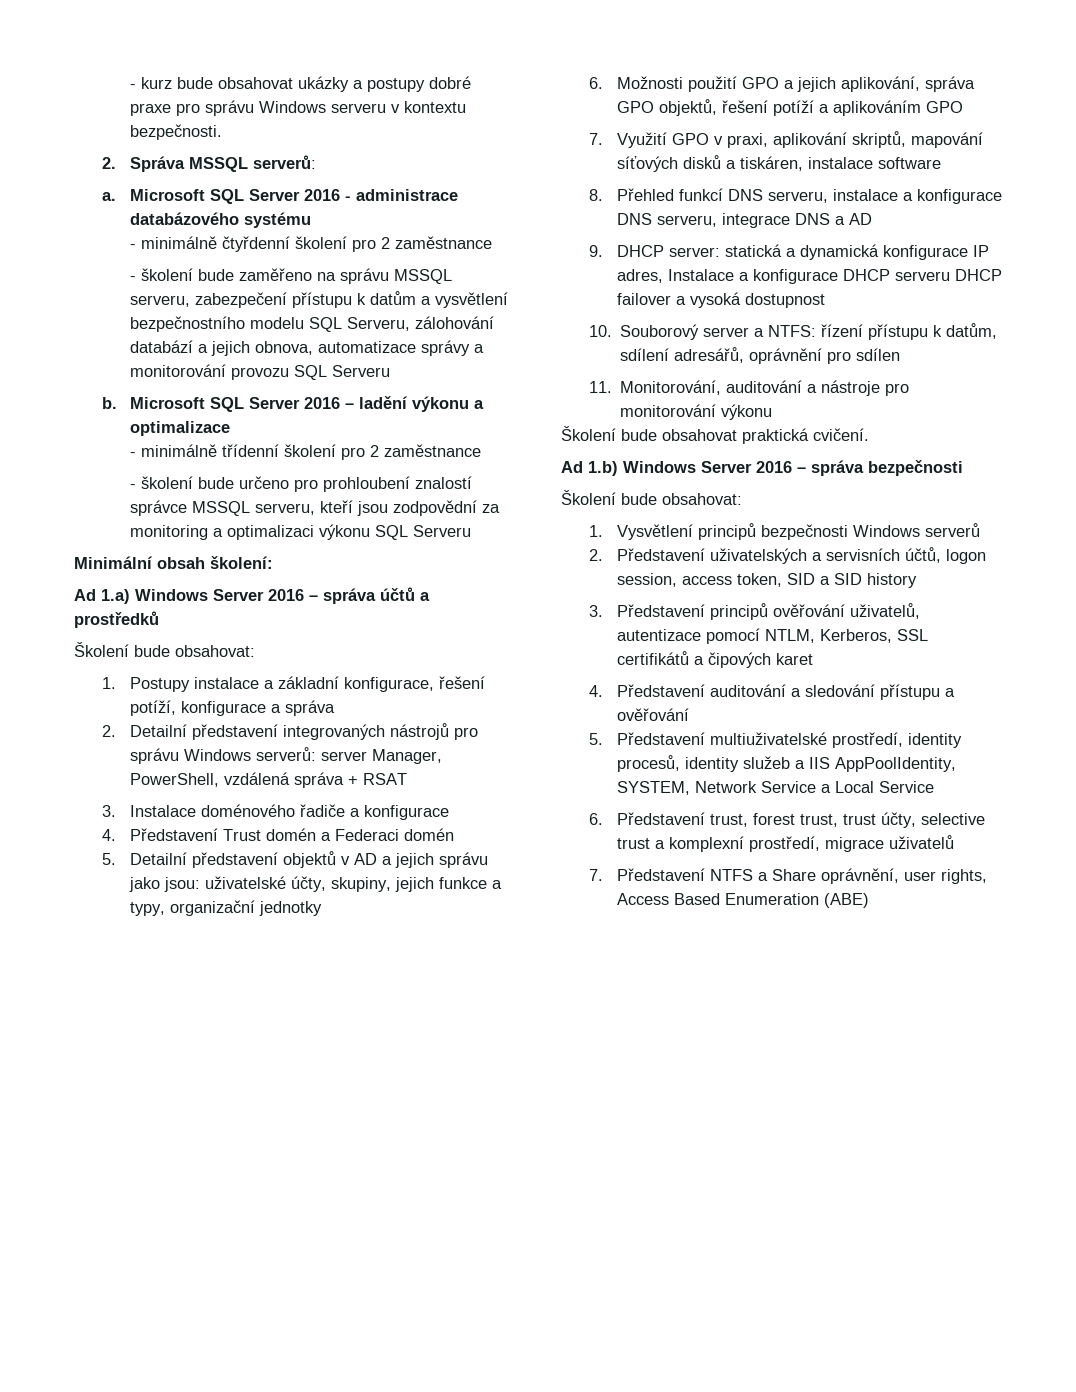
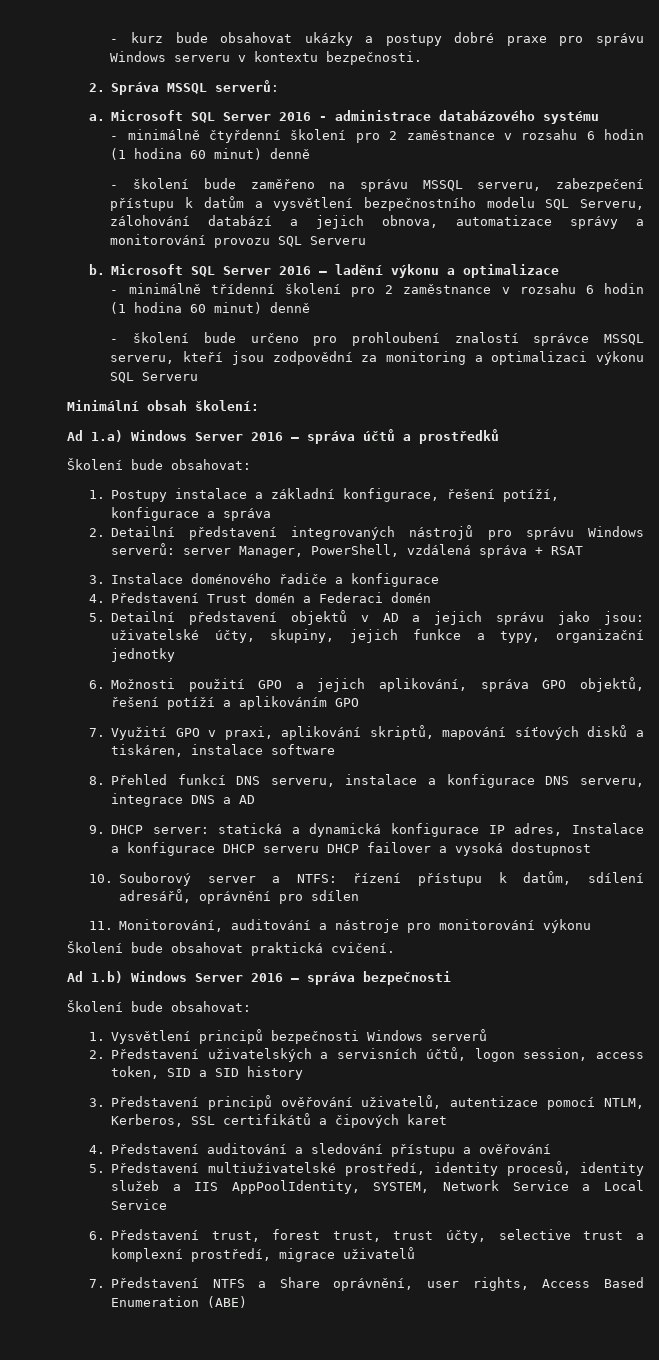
(492, 242) none -> [503,129,645,140] [110,148,311,160] v rozsahu 6 hodin (1 hodina 60 minut) denně
(481, 450) none -> [501,283,644,294] [110,302,311,314] v rozsahu 6 hodin (1 hodina 60 minut) denně

